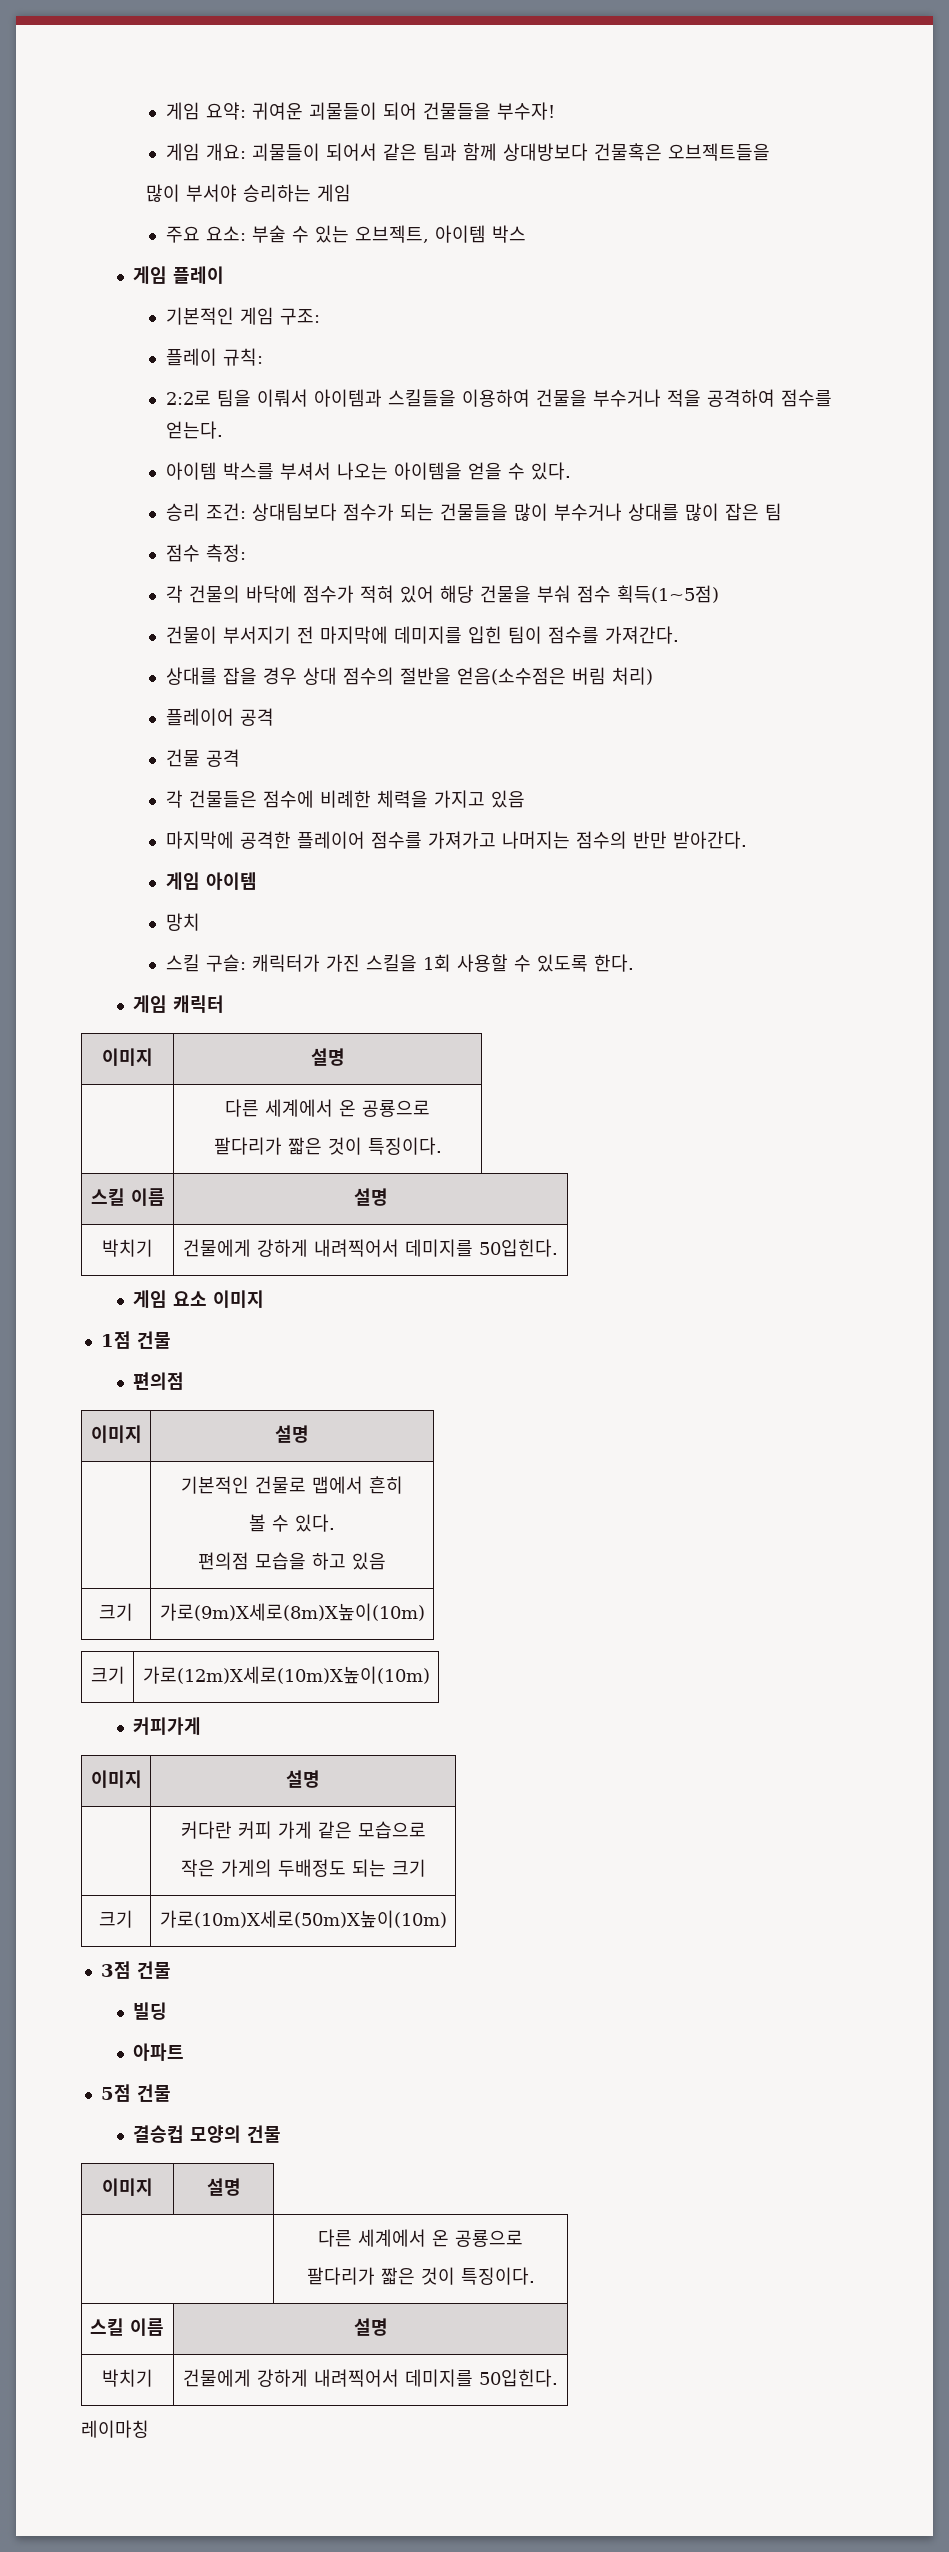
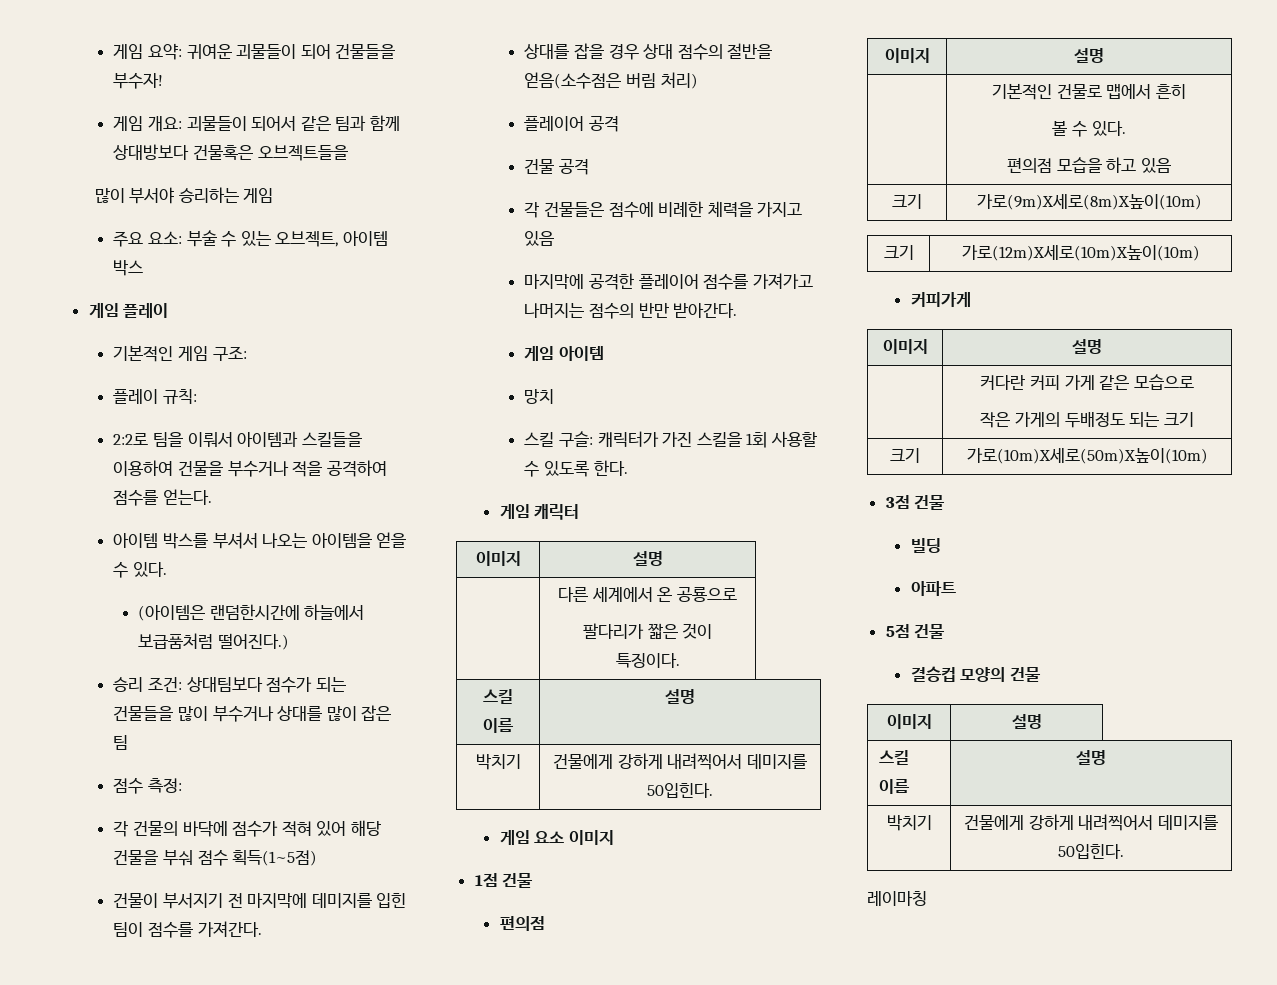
(571, 471) none -> [138,604,365,621] [138,633,289,650] // (아이템은 랜덤한시간에 하늘에서 보급품처럼 떨어진다.)
[318,2229,523,2247] [306,2267,535,2285] // | 다른 세계에서 온 공룡으로 // 팔다리가 짧은 것이 특징이다. -> (1042, 721) none

